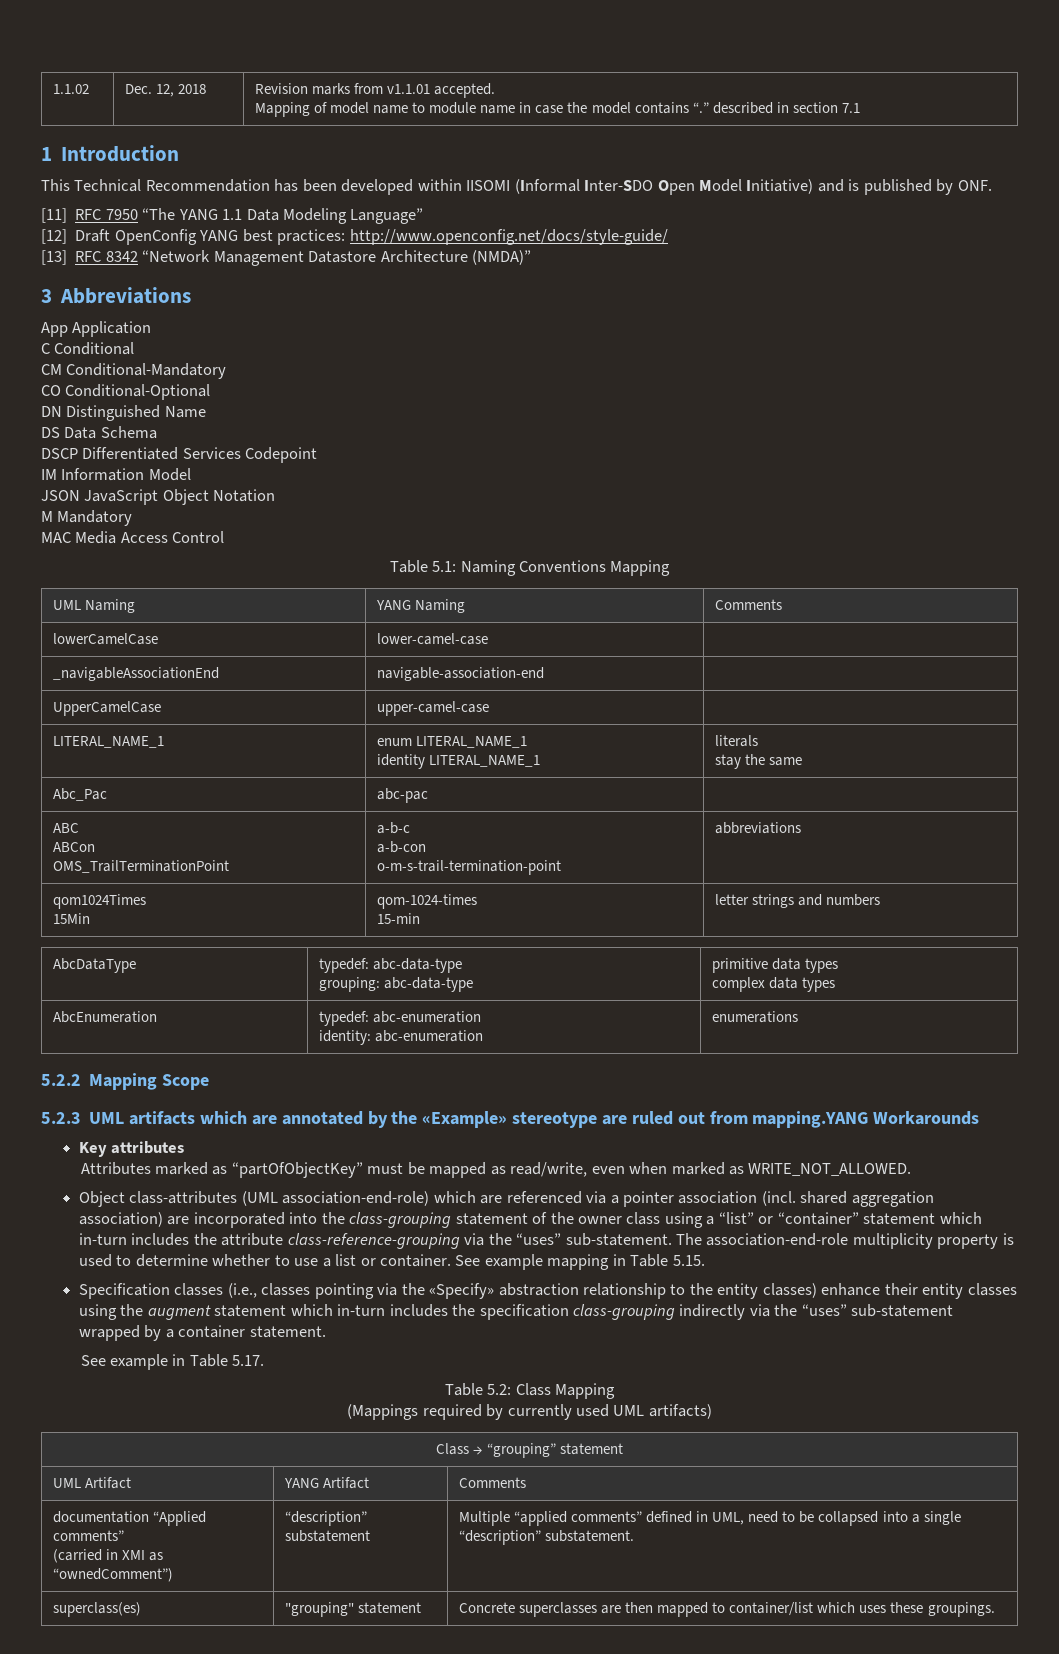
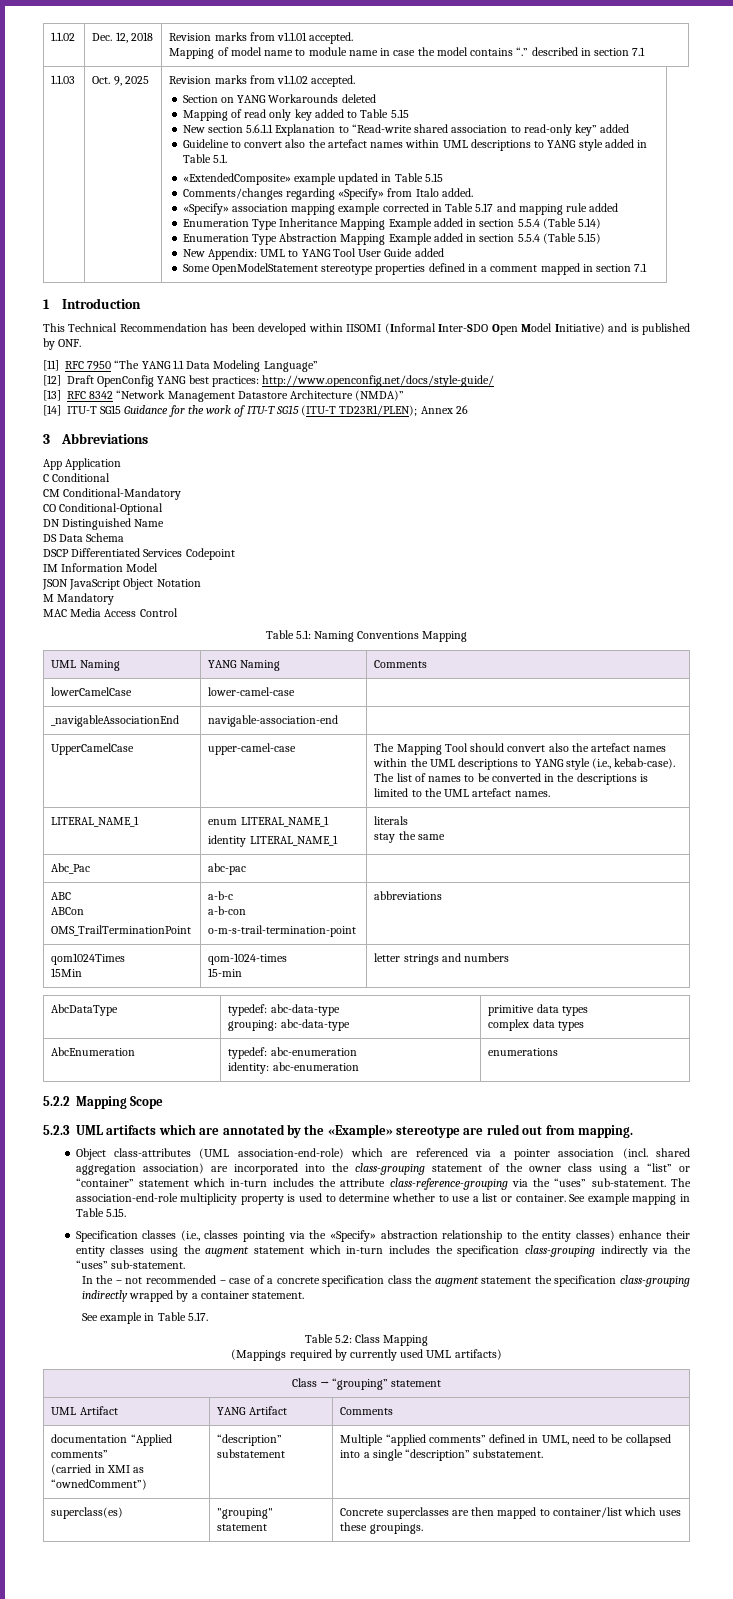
(860, 108) none -> [51,75,76,84] [92,76,149,86] [169,75,356,87] [182,94,376,103] [182,109,409,121] [182,124,630,136] [182,139,648,151] [182,154,227,163] [182,173,443,185] [182,188,473,200] [182,203,619,215] [182,218,602,230] [182,233,602,245] [182,248,444,260] [182,263,648,275] // 1.1.03 | Oct. 9, 2025 | Revision marks from v1.1.02 accepted. // Section on YANG Workarounds deleted // Mapping of read only key added to Table 5.15 // New section 5.6.1.1 Explanation to “Read-write shared association to read-only key” added // Guideline to convert also the artefact names within UML descriptions to YANG style added in Table 5.1. // «ExtendedComposite» example updated in Table 5.15 // Comments/changes regarding «Specify» from Italo added. // «Specify» association mapping example corrected in Table 5.17 and mapping rule added // Enumeration Type Inheritance Mapping Example added in section 5.5.4 (Table 5.14) // Enumeration Type Abstraction Mapping Example added in section 5.5.4 (Table 5.15) // New Appendix: UML to YANG Tool User Guide added // Some OpenModelStatement stereotype properties defined in a comment mapped in section 7.1
(531, 257) none -> [43,405,468,417] // [14] ITU-T SG15 Guidance for the work of ITU-T SG15 (ITU-T TD23R1/PLEN); Annex 26
(490, 708) none -> [374,743,667,755] [373,758,676,770] [374,773,648,785] [374,788,550,797] The Mapping Tool should convert also the artefact names within the UML descriptions to YANG style (i.e., kebab-case). The list of names to be converted in the descriptions is limited to the UML artefact names.
[752,1111,980,1128] [78,1141,185,1157] [80,1162,912,1178] mapping.YANG Workarounds // Key attributes // Attributes marked as “partOfObjectKey” must be mapped as read/write, even when marked as WRITE_NOT_ALLOWED. -> [577,1125,633,1138] mapping.
[851,1304,954,1317] sub-statement -> [110,1260,185,1269] [81,1275,690,1287] [81,1290,128,1302] sub-statement. // In the – not recommended – case of a concrete specification class the augment statement the specification class-grouping indirectly

